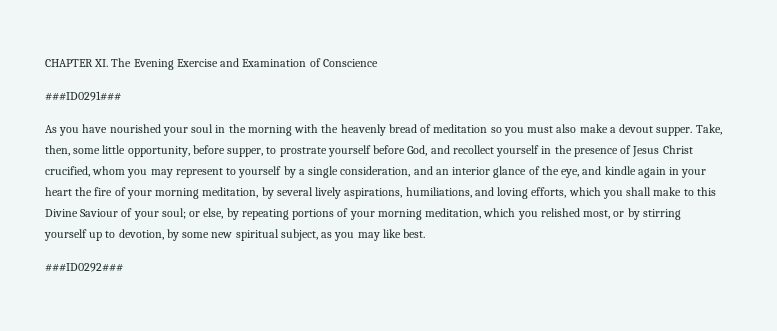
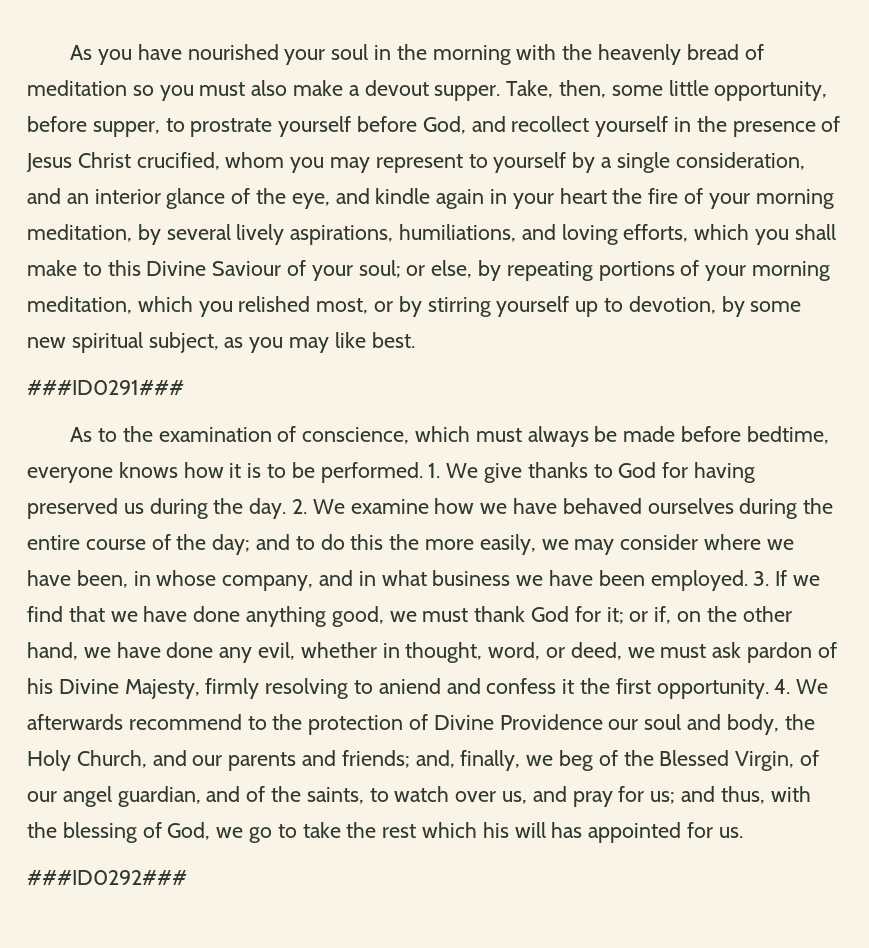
[45,58,378,70] [45,91,121,101] CHAPTER XI. The Evening Exercise and Examination of Conscience // ###ID0291### // -> (70, 52) none
(426, 233) none -> [27,380,184,395] [70,426,829,447] [27,462,756,483] [27,498,834,519] [27,534,794,555] [27,570,821,591] [27,606,792,627] [27,642,837,663] [27,678,829,699] [27,714,815,735] [27,750,820,771] [27,786,811,807] [27,822,743,843] // ###ID0291### // As to the examination of conscience, which must always be made before bedtime, everyone knows how it is to be performed. 1. We give thanks to God for having preserved us during the day. 2. We examine how we have behaved ourselves during the entire course of the day; and to do this the more easily, we may consider where we have been, in whose company, and in what business we have been employed. 3. If we find that we have done anything good, we must thank God for it; or if, on the other hand, we have done any evil, whether in thought, word, or deed, we must ask pardon of his Divine Majesty, firmly resolving to aniend and confess it the first opportunity. 4. We afterwards recommend to the protection of Divine Providence our soul and body, the Holy Church, and our parents and friends; and, finally, we beg of the Blessed Virgin, of our angel guardian, and of the saints, to watch over us, and pray for us; and thus, with the blessing of God, we go to take the rest which his will has appointed for us.

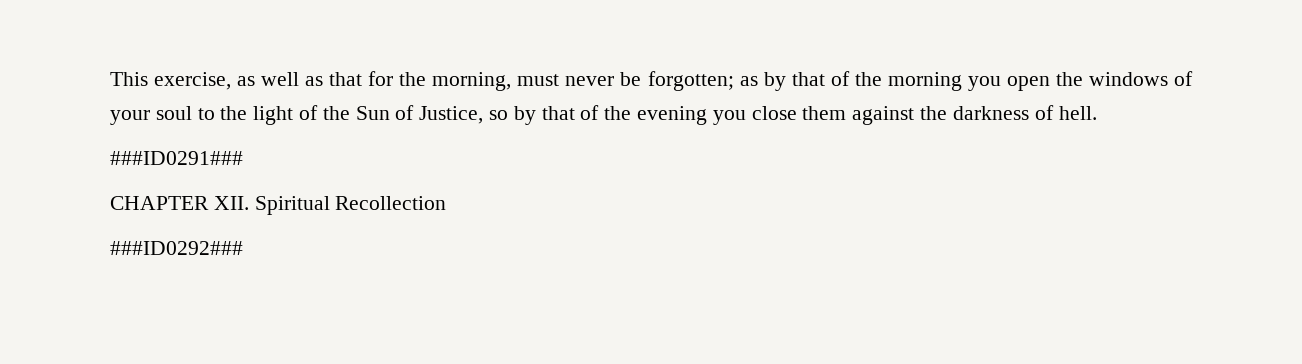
[70,44,764,65] [27,80,828,101] [27,116,841,137] [26,152,805,173] [27,188,834,209] [27,224,836,245] [27,260,831,281] [27,296,802,317] [27,332,415,353] [27,380,184,395] [70,426,829,447] [27,462,756,483] [27,498,834,519] [27,534,794,555] [27,570,821,591] [27,606,792,627] [27,642,837,663] [27,678,829,699] [27,714,815,735] [27,750,820,771] [27,786,811,807] [27,822,743,843] As you have nourished your soul in the morning with the heavenly bread of meditation so you must also make a devout supper. Take, then, some little opportunity, before supper, to prostrate yourself before God, and recollect yourself in the presence of Jesus Christ crucified, whom you may represent to yourself by a single consideration, and an interior glance of the eye, and kindle again in your heart the fire of your morning meditation, by several lively aspirations, humiliations, and loving efforts, which you shall make to this Divine Saviour of your soul; or else, by repeating portions of your morning meditation, which you relished most, or by stirring yourself up to devotion, by some new spiritual subject, as you may like best. // ###ID0291### // As to the examination of conscience, which must always be made before bedtime, everyone knows how it is to be performed. 1. We give thanks to God for having preserved us during the day. 2. We examine how we have behaved ourselves during the entire course of the day; and to do this the more easily, we may consider where we have been, in whose company, and in what business we have been employed. 3. If we find that we have done anything good, we must thank God for it; or if, on the other hand, we have done any evil, whether in thought, word, or deed, we must ask pardon of his Divine Majesty, firmly resolving to aniend and confess it the first opportunity. 4. We afterwards recommend to the protection of Divine Providence our soul and body, the Holy Church, and our parents and friends; and, finally, we beg of the Blessed Virgin, of our angel guardian, and of the saints, to watch over us, and pray for us; and thus, with the blessing of God, we go to take the rest which his will has appointed for us. -> [110,71,1193,91] [110,105,1097,125] [110,151,243,165] [110,196,447,215] This exercise, as well as that for the morning, must never be forgotten; as by that of the morning you open the windows of your soul to the light of the Sun of Justice, so by that of the evening you close them against the darkness of hell. // ###ID0291### // CHAPTER XII. Spiritual Recollection

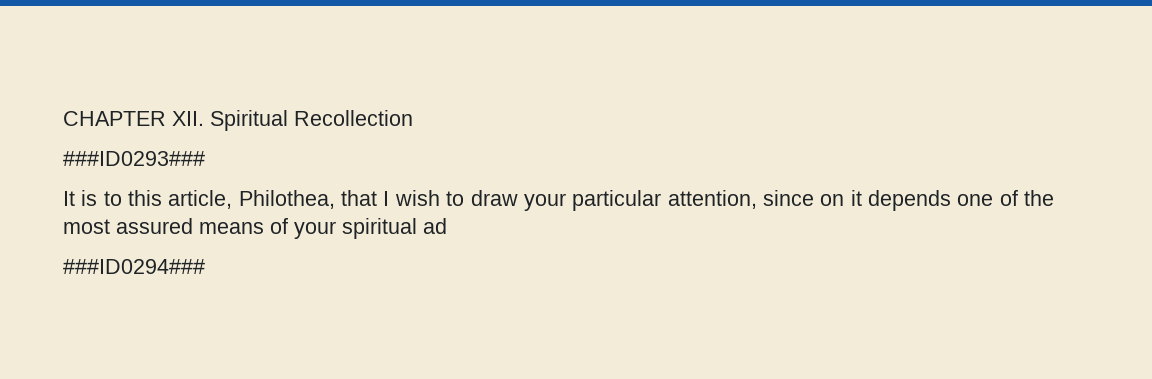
[110,71,1193,91] [110,105,1097,125] [110,151,243,165] [110,196,447,215] [110,241,243,255] This exercise, as well as that for the morning, must never be forgotten; as by that of the morning you open the windows of your soul to the light of the Sun of Justice, so by that of the evening you close them against the darkness of hell. // ###ID0291### // CHAPTER XII. Spiritual Recollection // ###ID0292### -> [63,110,413,131] [63,151,205,166] [63,190,1055,211] [63,218,447,239] [63,259,205,274] CHAPTER XII. Spiritual Recollection // ###ID0293### // It is to this article, Philothea, that I wish to draw your particular attention, since on it depends one of the most assured means of your spiritual ad // ###ID0294###

